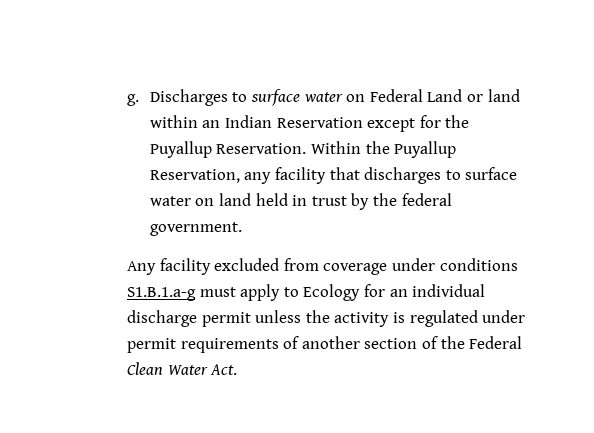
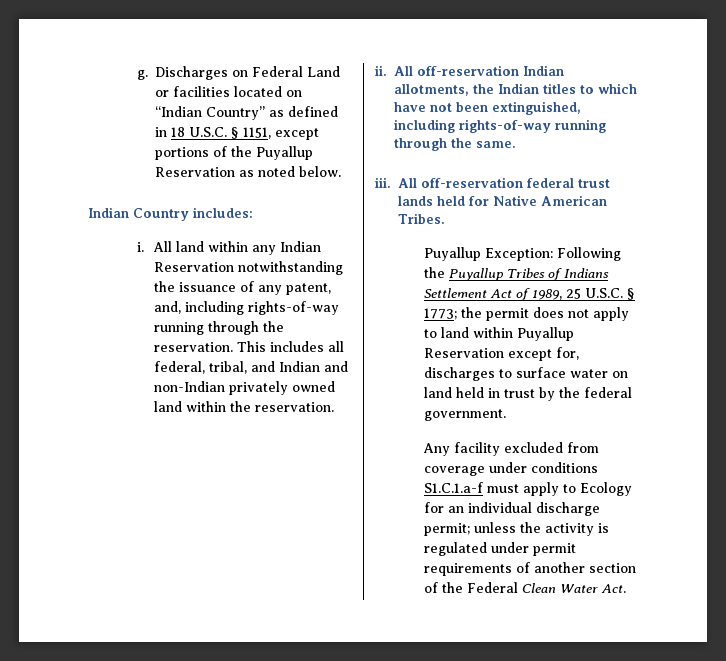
[232,89,343,106] to surface water -> (229, 73) none
[487,89,520,102] [149,115,221,128] land within an -> [173,86,303,97] [155,106,339,120] [155,127,320,140] [155,146,314,160] [155,166,342,177] [88,207,253,221] [137,241,276,255] facilities located on “Indian Country” as defined in 18 U.S.C. § 1151, except portions of the Puyallup Reservation as noted below. // Indian Country includes: // i. All land within any
[367,115,470,132] [149,141,457,158] [149,167,360,184] except for the Puyallup Reservation. Within the Puyallup Reservation, any facility that -> [237,261,343,275] [153,281,331,295] [153,301,339,315] [153,321,284,335] [153,341,344,352] [153,361,348,374] [153,381,335,395] [153,401,334,412] [375,65,564,76] [394,83,637,96] [394,101,581,115] [394,119,606,133] [394,138,516,151] [375,177,610,188] [398,195,607,206] [398,213,445,224] [424,247,622,261] [424,267,610,281] [424,288,636,300] [424,307,630,321] [424,327,575,341] [424,347,580,361] notwithstanding the issuance of any patent, and, including rights-of-way running through the reservation. This includes all federal, tribal, and Indian and non-Indian privately owned land within the reservation. // ii. All off-reservation Indian allotments, the Indian titles to which have not been extinguished, including rights-of-way running through the same. // iii. All off-reservation federal trust lands held for Native American Tribes. // Puyallup Exception: Following the Puyallup Tribes of Indians Settlement Act of 1989, 25 U.S.C. § 1773; the permit does not apply to land within Puyallup Reservation except for,
[127,287,197,301] S1.B.1.a-g -> [424,482,484,493] S1.C.1.a-f
[201,312,251,327] permit -> [424,523,471,536] permit;

